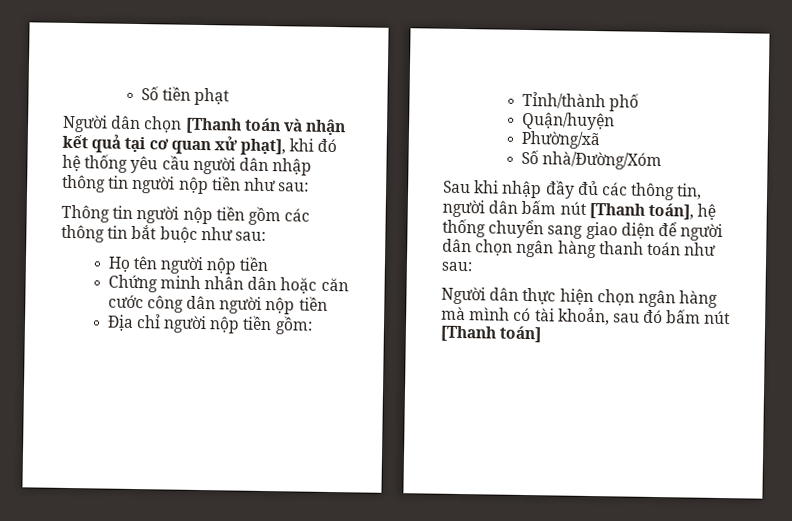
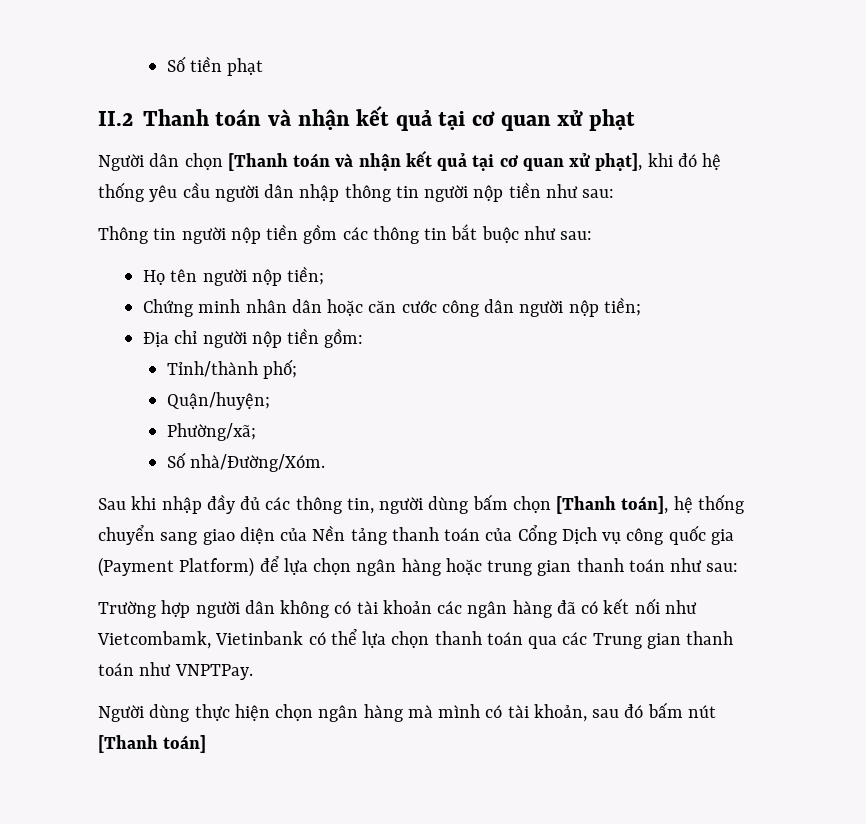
(231, 96) none -> [98,106,635,131] // II.2 Thanh toán và nhận kết quả tại cơ quan xử phạt
[239,256,270,272] tiền -> [287,266,325,285] tiền;
[298,296,328,311] tiền -> [603,297,641,316] tiền;
[609,93,640,112] [522,111,616,131] [521,130,601,150] [521,149,663,171] phố // Quận/huyện // Phường/xã // Số nhà/Đường/Xóm -> [262,359,297,379] [166,392,270,410] [166,423,256,441] [166,452,325,472] phố; // Quận/huyện; // Phường/xã; // Số nhà/Đường/Xóm.
[488,199,587,215] dân bấm nút -> [428,494,551,514] dùng bấm chọn
[657,222,724,242] [442,238,717,259] [441,261,472,272] [441,286,520,305] để người dân chọn ngân hàng thanh toán như sau: // Người dân -> [280,525,734,545] [98,556,739,577] [98,598,697,618] [97,629,734,649] [98,662,253,680] [98,704,190,722] của Nền tảng thanh toán của Cổng Dịch vụ công quốc gia (Payment Platform) để lựa chọn ngân hàng hoặc trung gian thanh toán như sau: // Trường hợp người dân không có tài khoản các ngân hàng đã có kết nối như Vietcombamk, Vietinbank có thể lựa chọn thanh toán qua các Trung gian thanh toán như VNPTPay. // Người dùng

